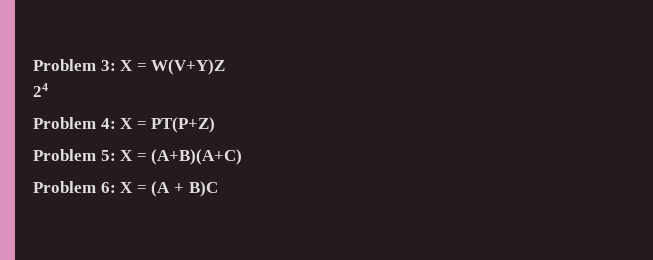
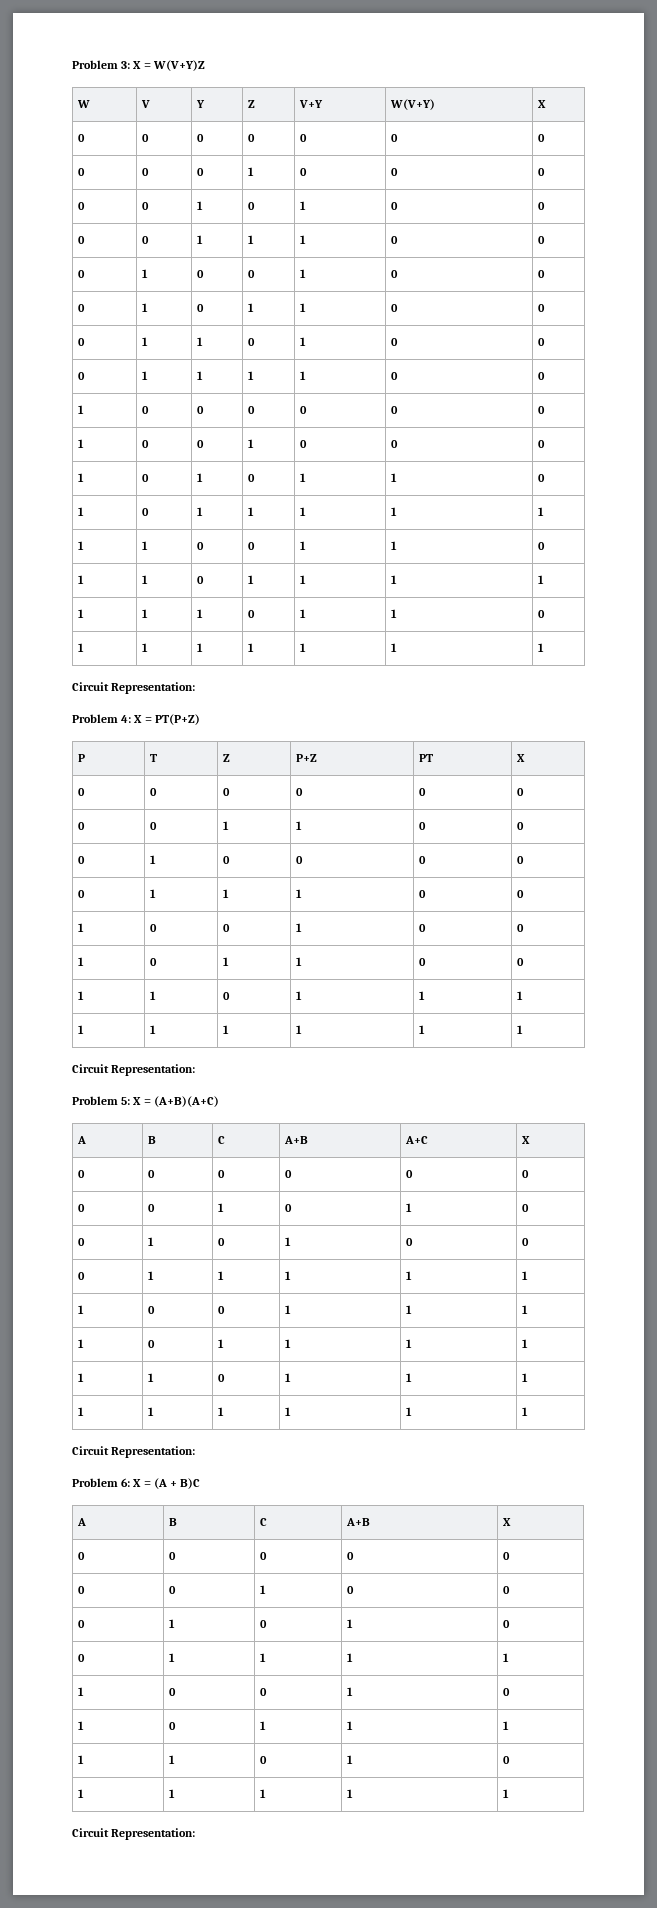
[33,83,48,97] // 24 -> [77,100,91,108] [141,100,151,108] [196,100,206,108] [248,100,256,108] [299,100,324,108] [390,99,436,110] [538,100,547,108] [78,134,86,142] [142,134,150,142] [197,134,205,142] [248,134,256,142] [300,134,308,142] [391,134,399,142] [538,134,546,142] [78,168,86,176] [142,168,150,176] [197,168,205,176] [248,167,255,176] [300,168,308,176] [391,168,399,176] [538,168,546,176] [78,202,86,210] [142,202,150,210] [197,201,204,210] [248,202,256,210] [300,201,307,210] [391,202,399,210] [538,202,546,210] [78,236,86,244] [142,236,150,244] [197,235,204,244] [248,235,255,244] [300,235,307,244] [391,236,399,244] [538,236,546,244] [78,270,86,278] [142,269,149,278] [197,270,205,278] [248,270,256,278] [300,269,307,278] [391,270,399,278] [538,270,546,278] [78,304,86,312] [142,303,149,312] [197,304,205,312] [248,303,255,312] [300,303,307,312] [391,304,399,312] [538,304,546,312] [78,338,86,346] [142,337,149,346] [197,337,204,346] [248,338,256,346] [300,337,307,346] [391,338,399,346] [538,338,546,346] [78,372,86,380] [142,371,149,380] [197,371,204,380] [248,371,255,380] [300,371,307,380] [391,372,399,380] [538,372,546,380] [78,405,85,414] [142,406,150,414] [197,406,205,414] [248,406,256,414] [300,406,308,414] [391,406,399,414] [538,406,546,414] [78,439,85,448] [142,440,150,448] [197,440,205,448] [248,439,255,448] [300,440,308,448] [391,440,399,448] [538,440,546,448] [78,473,85,482] [142,474,150,482] [197,473,204,482] [248,474,256,482] [300,473,307,482] [391,473,398,482] [538,474,546,482] [78,507,85,516] [142,508,150,516] [197,507,204,516] [248,507,255,516] [300,507,307,516] [391,507,398,516] [538,507,545,516] [78,541,85,550] [142,541,149,550] [197,542,205,550] [248,542,256,550] [300,541,307,550] [391,541,398,550] [538,542,546,550] [78,575,85,584] [142,575,149,584] [197,576,205,584] [248,575,255,584] [300,575,307,584] [391,575,398,584] [538,575,545,584] [78,609,85,618] [142,609,149,618] [197,609,204,618] [248,610,256,618] [300,609,307,618] [391,609,398,618] [538,610,546,618] [78,643,85,652] [142,643,149,652] [197,643,204,652] [248,643,255,652] [300,643,307,652] [391,643,398,652] [538,643,545,652] [72,682,196,694] // W | V | Y | Z | V+Y | W(V+Y) | X // 0 | 0 | 0 | 0 | 0 | 0 | 0 // 0 | 0 | 0 | 1 | 0 | 0 | 0 // 0 | 0 | 1 | 0 | 1 | 0 | 0 // 0 | 0 | 1 | 1 | 1 | 0 | 0 // 0 | 1 | 0 | 0 | 1 | 0 | 0 // 0 | 1 | 0 | 1 | 1 | 0 | 0 // 0 | 1 | 1 | 0 | 1 | 0 | 0 // 0 | 1 | 1 | 1 | 1 | 0 | 0 // 1 | 0 | 0 | 0 | 0 | 0 | 0 // 1 | 0 | 0 | 1 | 0 | 0 | 0 // 1 | 0 | 1 | 0 | 1 | 1 | 0 // 1 | 0 | 1 | 1 | 1 | 1 | 1 // 1 | 1 | 0 | 0 | 1 | 1 | 0 // 1 | 1 | 0 | 1 | 1 | 1 | 1 // 1 | 1 | 1 | 0 | 1 | 1 | 0 // 1 | 1 | 1 | 1 | 1 | 1 | 1 // Circuit Representation:
(216, 125) none -> [78,754,86,762] [150,754,158,762] [223,754,231,762] [296,754,318,762] [419,754,434,762] [517,754,526,762] [78,788,86,796] [150,788,158,796] [223,788,231,796] [296,788,304,796] [419,788,427,796] [517,788,525,796] [78,822,86,830] [150,822,158,830] [223,821,230,830] [296,821,303,830] [419,822,427,830] [517,822,525,830] [78,856,86,864] [150,855,157,864] [223,856,231,864] [296,856,304,864] [419,856,427,864] [517,856,525,864] [78,890,86,898] [150,889,157,898] [223,889,230,898] [296,889,303,898] [419,890,427,898] [517,890,525,898] [78,923,85,932] [150,924,158,932] [223,924,231,932] [296,923,303,932] [419,924,427,932] [517,924,525,932] [78,957,85,966] [150,958,158,966] [223,957,230,966] [296,957,303,966] [419,958,427,966] [517,958,525,966] [78,991,85,1000] [150,991,157,1000] [223,992,231,1000] [296,991,303,1000] [419,991,426,1000] [517,991,524,1000] [78,1025,85,1034] [150,1025,157,1034] [223,1025,230,1034] [296,1025,303,1034] [419,1025,426,1034] [517,1025,524,1034] [72,1064,196,1076] // P | T | Z | P+Z | PT | X // 0 | 0 | 0 | 0 | 0 | 0 // 0 | 0 | 1 | 1 | 0 | 0 // 0 | 1 | 0 | 0 | 0 | 0 // 0 | 1 | 1 | 1 | 0 | 0 // 1 | 0 | 0 | 1 | 0 | 0 // 1 | 0 | 1 | 1 | 0 | 0 // 1 | 1 | 0 | 1 | 1 | 1 // 1 | 1 | 1 | 1 | 1 | 1 // Circuit Representation:
(243, 157) none -> [77,1136,87,1144] [148,1136,157,1144] [218,1136,226,1144] [284,1136,309,1144] [405,1136,429,1144] [522,1136,531,1144] [78,1170,86,1178] [148,1170,156,1178] [218,1170,226,1178] [285,1170,293,1178] [406,1170,414,1178] [522,1170,530,1178] [78,1204,86,1212] [148,1204,156,1212] [218,1203,225,1212] [285,1204,293,1212] [406,1203,413,1212] [522,1204,530,1212] [78,1238,86,1246] [148,1237,155,1246] [218,1238,226,1246] [285,1237,292,1246] [406,1238,414,1246] [522,1238,530,1246] [78,1272,86,1280] [148,1271,155,1280] [218,1271,225,1280] [285,1271,292,1280] [406,1271,413,1280] [522,1271,529,1280] [78,1305,85,1314] [148,1306,156,1314] [218,1306,226,1314] [285,1305,292,1314] [406,1305,413,1314] [522,1305,529,1314] [78,1339,85,1348] [148,1340,156,1348] [218,1339,225,1348] [285,1339,292,1348] [406,1339,413,1348] [522,1339,529,1348] [78,1373,85,1382] [148,1373,155,1382] [218,1374,226,1382] [285,1373,292,1382] [406,1373,413,1382] [522,1373,529,1382] [78,1407,85,1416] [148,1407,155,1416] [218,1407,225,1416] [285,1407,292,1416] [406,1407,413,1416] [522,1407,529,1416] [72,1446,196,1458] // A | B | C | A+B | A+C | X // 0 | 0 | 0 | 0 | 0 | 0 // 0 | 0 | 1 | 0 | 1 | 0 // 0 | 1 | 0 | 1 | 0 | 0 // 0 | 1 | 1 | 1 | 1 | 1 // 1 | 0 | 0 | 1 | 1 | 1 // 1 | 0 | 1 | 1 | 1 | 1 // 1 | 1 | 0 | 1 | 1 | 1 // 1 | 1 | 1 | 1 | 1 | 1 // Circuit Representation:
(218, 189) none -> [77,1518,87,1526] [169,1518,178,1526] [260,1518,268,1526] [346,1518,371,1526] [503,1518,512,1526] [78,1552,86,1560] [169,1552,177,1560] [260,1552,268,1560] [347,1552,355,1560] [503,1552,511,1560] [78,1586,86,1594] [169,1586,177,1594] [260,1585,267,1594] [347,1586,355,1594] [503,1586,511,1594] [78,1620,86,1628] [169,1619,176,1628] [260,1620,268,1628] [347,1619,354,1628] [503,1620,511,1628] [78,1654,86,1662] [169,1653,176,1662] [260,1653,267,1662] [347,1653,354,1662] [503,1653,510,1662] [78,1687,85,1696] [169,1688,177,1696] [260,1688,268,1696] [347,1687,354,1696] [503,1688,511,1696] [78,1721,85,1730] [169,1722,177,1730] [260,1721,267,1730] [347,1721,354,1730] [503,1721,510,1730] [78,1755,85,1764] [169,1755,176,1764] [260,1756,268,1764] [347,1755,354,1764] [503,1756,511,1764] [78,1789,85,1798] [169,1789,176,1798] [260,1789,267,1798] [347,1789,354,1798] [503,1789,510,1798] [72,1828,196,1840] // A | B | C | A+B | X // 0 | 0 | 0 | 0 | 0 // 0 | 0 | 1 | 0 | 0 // 0 | 1 | 0 | 1 | 0 // 0 | 1 | 1 | 1 | 1 // 1 | 0 | 0 | 1 | 0 // 1 | 0 | 1 | 1 | 1 // 1 | 1 | 0 | 1 | 0 // 1 | 1 | 1 | 1 | 1 // Circuit Representation:

